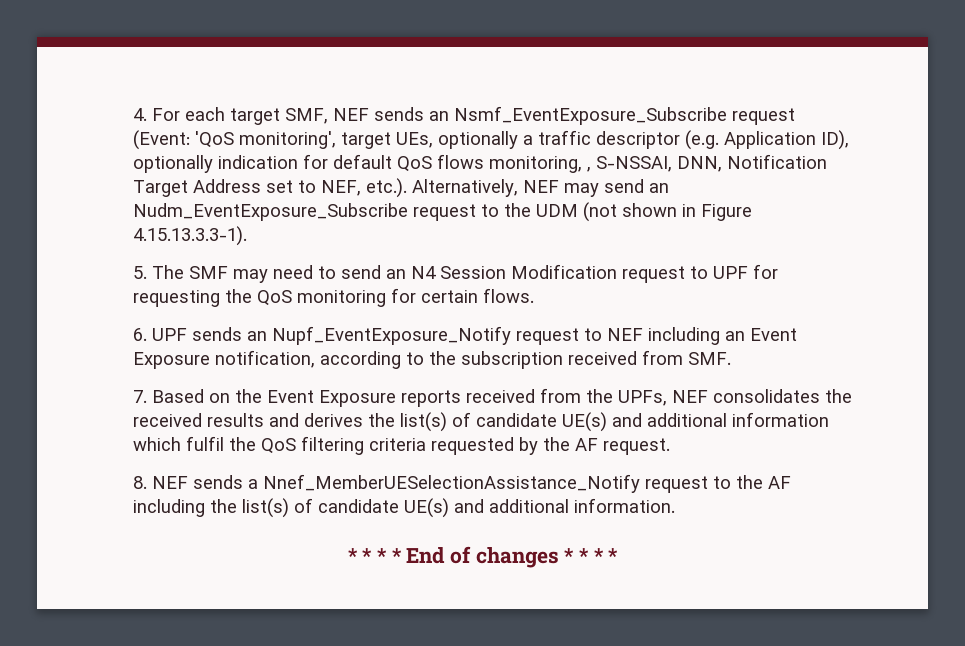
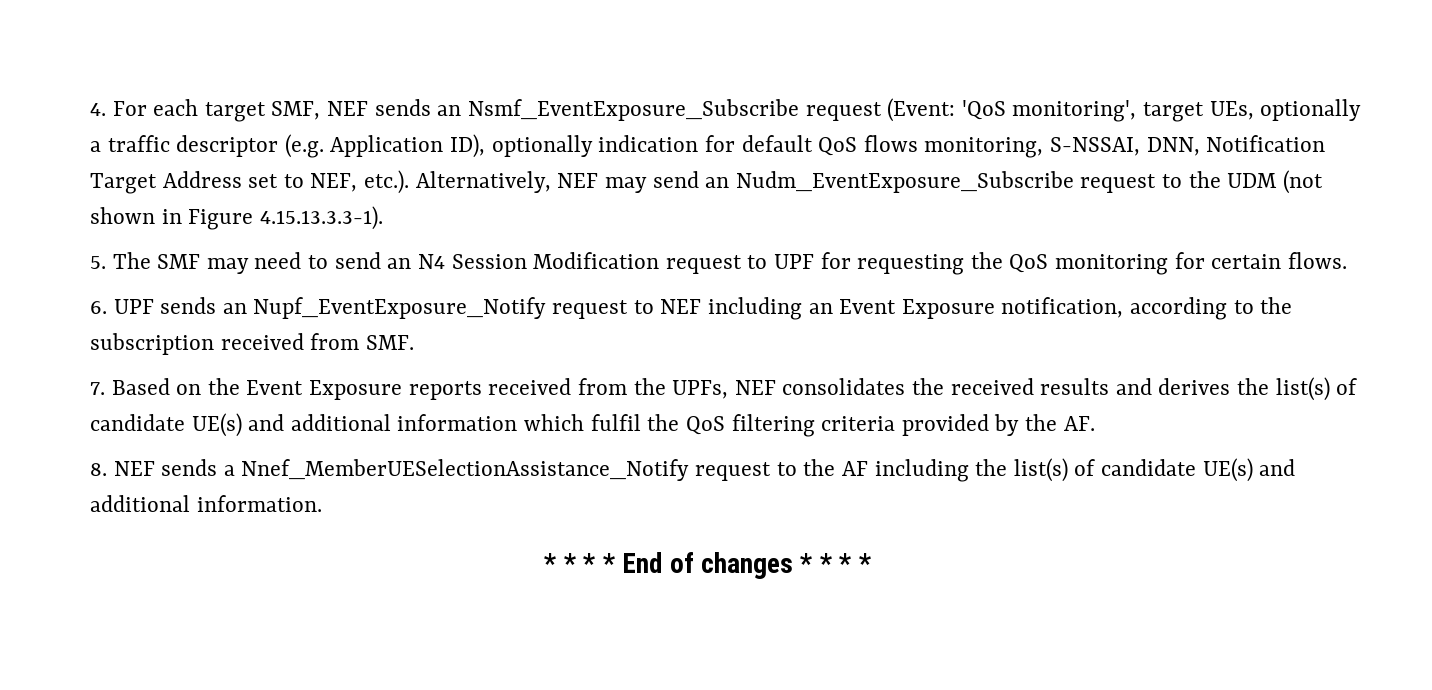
[586,167,591,172] , -> (1044, 147) none
[430,437,514,455] requested -> [901,414,989,436] provided
[574,438,670,455] AF request. -> [1063,416,1095,431] AF.

